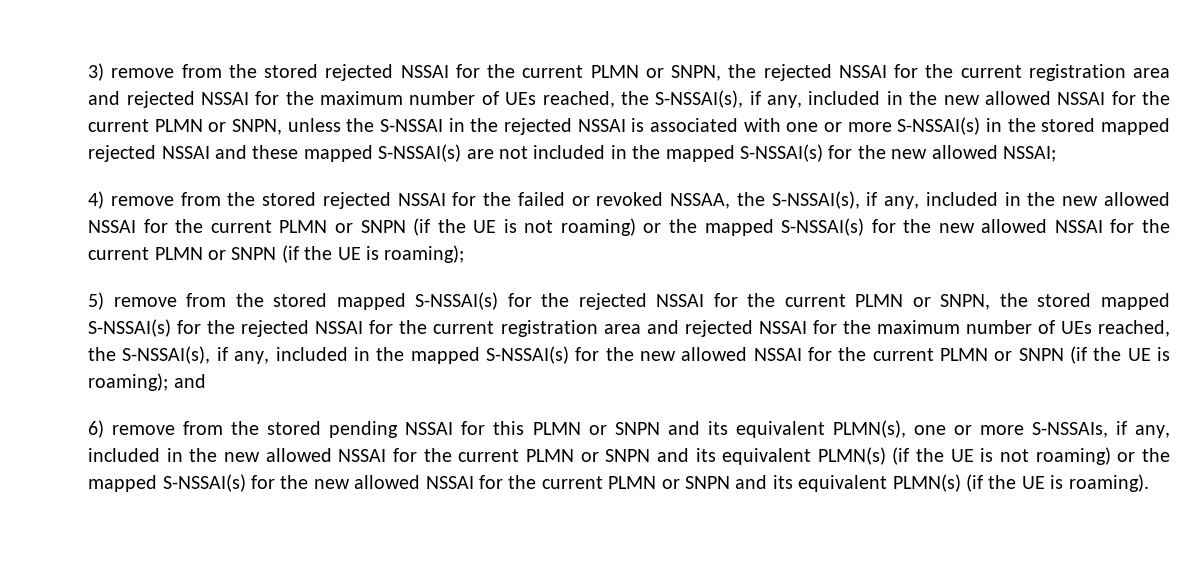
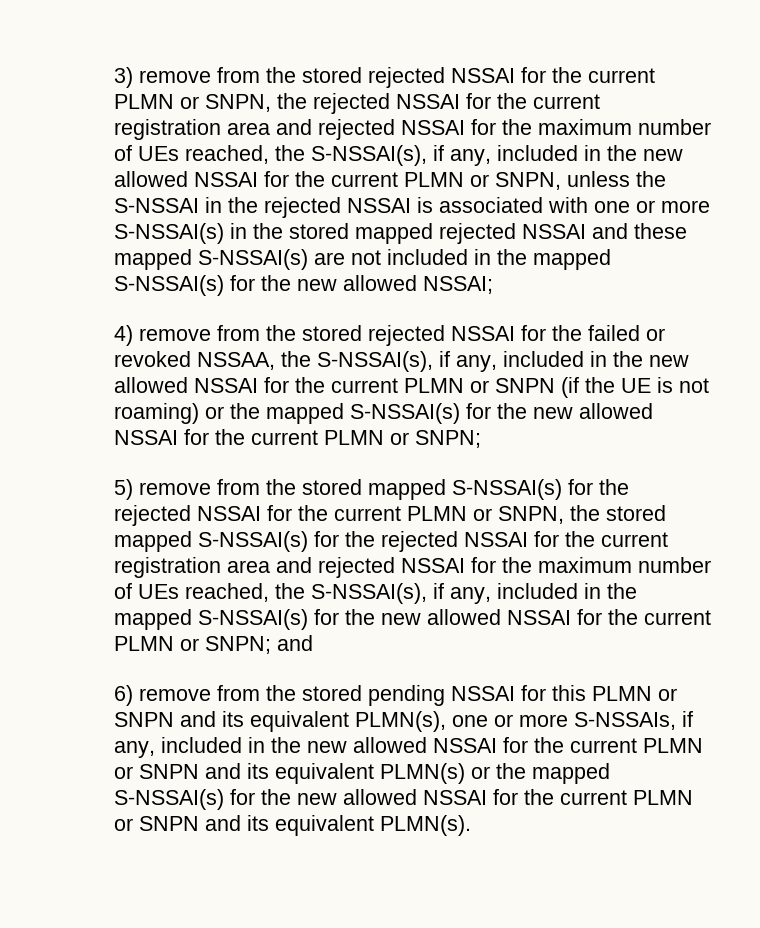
[231,245,465,263] SNPN (if the UE is roaming); -> [414,430,481,448] SNPN;
[1018,346,1171,364] [88,373,169,391] SNPN (if the UE is roaming); -> [204,636,271,654] SNPN;
[892,447,1111,465] (if the UE is not roaming) -> (465, 773) none
[892,474,1149,492] PLMN(s) (if the UE is roaming). -> [379,815,471,836] PLMN(s).

